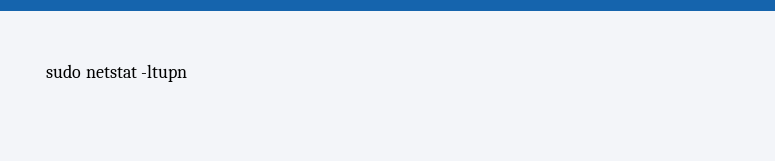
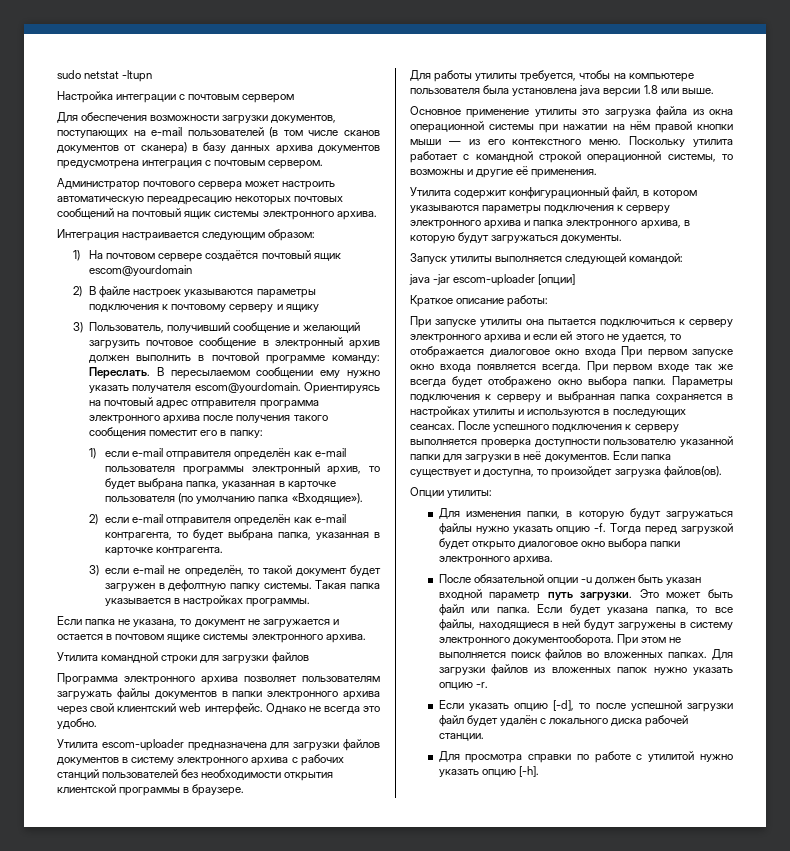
(188, 73) none -> [57,91,295,103] [57,112,337,124] [57,127,380,138] [57,142,380,154] [57,160,324,169] [57,178,336,190] [57,196,344,205] [57,208,377,220] [57,229,316,241] [73,250,341,262] [89,265,193,276] [73,286,316,298] [89,304,319,313] [73,322,360,333] [89,337,380,349] [89,352,380,364] [89,367,380,379] [89,382,380,394] [89,397,319,409] [89,415,328,424] [89,427,263,438] [89,448,346,460] [105,463,380,475] [105,478,336,490] [105,493,363,504] [89,514,346,526] [105,529,380,541] [105,547,224,556] [89,565,381,577] [105,580,381,592] [105,595,311,607] [57,616,339,628] [57,634,366,643] [57,652,309,664] [57,673,380,685] [57,688,381,700] [57,703,380,715] [57,718,97,729] [57,739,380,751] [57,754,344,766] [57,769,334,781] [57,784,245,796] [410,70,694,82] [410,85,714,97] [410,106,733,118] [410,121,733,133] [410,136,733,147] [410,151,733,163] [410,166,598,178] [410,187,697,199] [410,205,671,214] [410,220,690,229] [410,232,623,244] [410,253,684,264] [409,274,576,286] [410,295,549,307] [410,316,733,328] [410,331,681,343] [410,346,733,358] [410,361,733,373] [410,376,733,388] [410,391,733,403] [410,406,686,418] [410,421,679,433] [410,436,733,448] [410,451,671,463] [410,466,722,478] [410,487,493,498] [438,508,733,520] [438,523,733,535] [438,538,681,550] [438,556,553,565] [438,574,702,585] [438,589,733,601] [438,604,733,616] [438,619,733,631] [438,634,682,646] [438,649,733,661] [438,664,733,676] [438,682,488,690] [438,700,733,712] [438,715,689,727] [438,733,484,741] [438,751,733,763] [438,766,539,777] // Настройка интеграции с почтовым сервером // Для обеспечения возможности загрузки документов, поступающих на e-mail пользователей (в том числе сканов документов от сканера) в базу данных архива документов предусмотрена интеграция с почтовым сервером. // Администратор почтового сервера может настроить автоматическую переадресацию некоторых почтовых сообщений на почтовый ящик системы электронного архива. // Интеграция настраивается следующим образом: // 1) На почтовом сервере создаётся почтовый ящик escom@yourdomain // 2) В файле настроек указываются параметры подключения к почтовому серверу и ящику // 3) Пользователь, получивший сообщение и желающий загрузить почтовое сообщение в электронный архив должен выполнить в почтовой программе команду: Переслать. В пересылаемом сообщении ему нужно указать получателя escom@yourdomain. Ориентируясь на почтовый адрес отправителя программа электронного архива после получения такого сообщения поместит его в папку: // 1) если e-mail отправителя определён как e-mail пользователя программы электронный архив, то будет выбрана папка, указанная в карточке пользователя (по умолчанию папка «Входящие»). // 2) если e-mail отправителя определён как e-mail контрагента, то будет выбрана папка, указанная в карточке контрагента. // 3) если e-mail не определён, то такой документ будет загружен в дефолтную папку системы. Такая папка указывается в настройках программы. // Если папка не указана, то документ не загружается и остается в почтовом ящике системы электронного архива. // Утилита командной строки для загрузки файлов // Программа электронного архива позволяет пользователям загружать файлы документов в папки электронного архива через свой клиентский web интерфейс. Однако не всегда это удобно. // Утилита escom-uploader предназначена для загрузки файлов документов в систему электронного архива с рабочих станций пользователей без необходимости открытия клиентской программы в браузере. // Для работы утилиты требуется, чтобы на компьютере пользователя была установлена java версии 1.8 или выше. // Основное применение утилиты это загрузка файла из окна операционной системы при нажатии на нём правой кнопки мыши — из его контекстного меню. Поскольку утилита работает с командной строкой операционной системы, то возможны и другие её применения. // Утилита содержит конфигурационный файл, в котором указываются параметры подключения к серверу электронного архива и папка электронного архива, в которую будут загружаться документы. // Запуск утилиты выполняется следующей командой: // java -jar escom-uploader [опции] // Краткое описание работы: // При запуске утилиты она пытается подключиться к серверу электронного архива и если ей этого не удается, то отображается диалоговое окно входа При первом запуске окно входа появляется всегда. При первом входе так же всегда будет отображено окно выбора папки. Параметры подключения к серверу и выбранная папка сохраняется в настройках утилиты и используются в последующих сеансах. После успешного подключения к серверу выполняется проверка доступности пользователю указанной папки для загрузки в неё документов. Если папка существует и доступна, то произойдет загрузка файлов(ов). // Опции утилиты: // Для изменения папки, в которую будут загружаться файлы нужно указать опцию -f. Тогда перед загрузкой будет открыто диалоговое окно выбора папки электронного архива. // После обязательной опции -u должен быть указан входной параметр путь загрузки. Это может быть файл или папка. Если будет указана папка, то все файлы, находящиеся в ней будут загружены в систему электронного документооборота. При этом не выполняется поиск файлов во вложенных папках. Для загрузки файлов из вложенных папок нужно указать опцию -r. // Если указать опцию [-d], то после успешной загрузки файл будет удалён с локального диска рабочей станции. // Для просмотра справки по работе с утилитой нужно указать опцию [-h].

